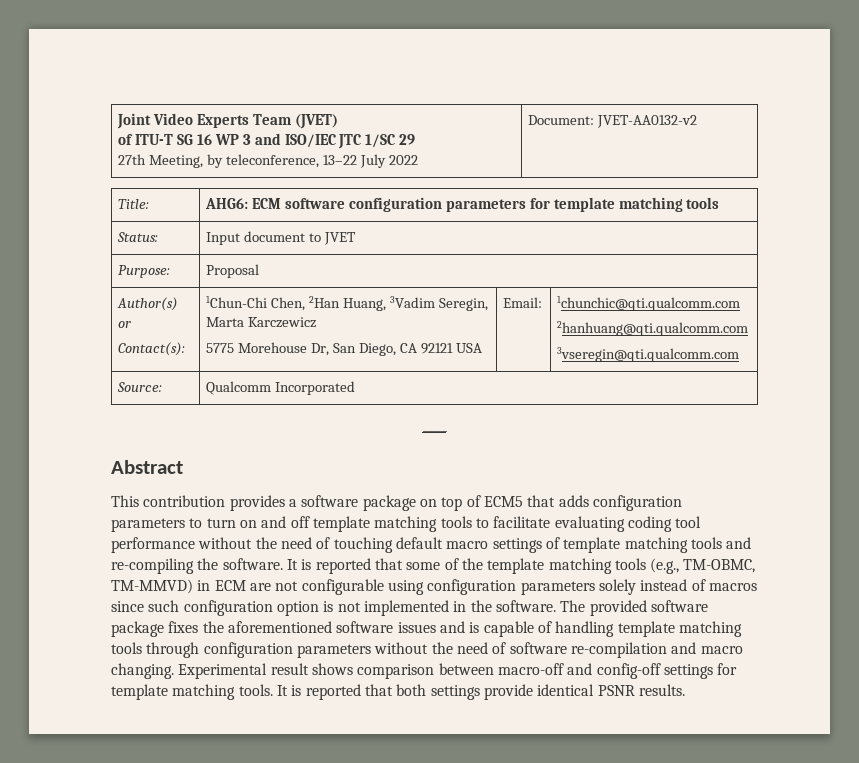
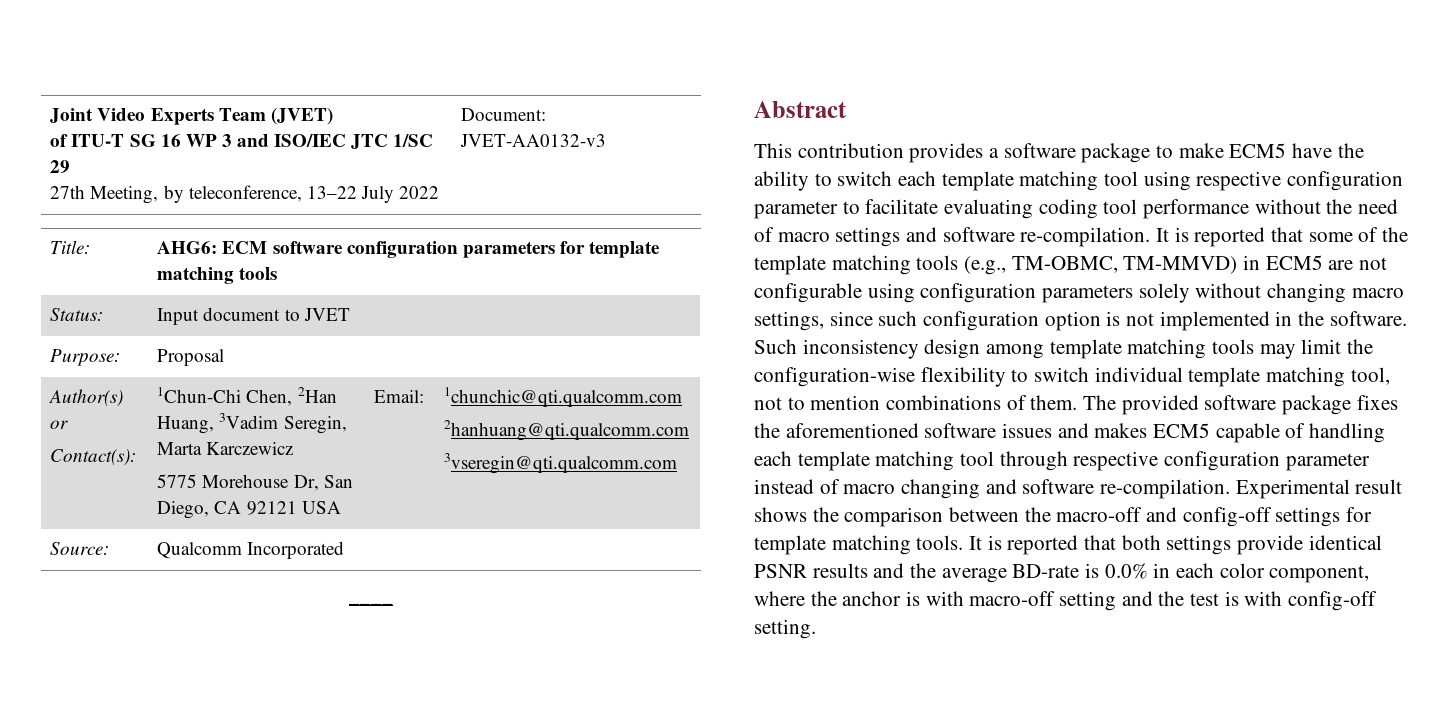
[597,115,698,128] JVET-AA0132-v2 -> [460,134,607,147] JVET-AA0132-v3
[419,495,682,511] [111,516,472,532] on top of ECM5 that adds configuration parameters to turn on and off template matching tools -> [1156,143,1364,158] [754,171,1404,191] [754,201,838,219] to make ECM5 have the ability to switch each template matching tool using respective configuration parameter
[333,537,752,553] [111,558,283,574] touching default macro settings of template matching tools and re-compiling the software. -> [777,227,1151,247] macro settings and software re-compilation.
[214,580,246,591] ECM -> [1265,255,1323,270] ECM5
[640,579,757,591] instead of macros -> [1195,283,1404,303] [754,311,824,331] without changing macro settings,
(556, 606) none -> [754,339,1374,359] [754,367,1390,387] [754,395,1078,410] Such inconsistency design among template matching tools may limit the configuration-wise flexibility to switch individual template matching tool, not to mention combinations of them.
[469,622,480,633] is -> [1094,423,1211,438] makes ECM5
[617,621,742,637] [111,642,743,658] [111,663,174,679] template matching tools through configuration parameters without the need of software re-compilation and macro changing. -> [754,451,1370,471] [754,479,1231,499] each template matching tool through respective configuration parameter instead of macro changing and software re-compilation.
(353, 669) none -> [812,507,839,522] the
(494, 669) none -> [1024,507,1051,522] the
[638,684,685,696] results. -> [812,563,1370,583] [754,591,1378,611] [754,619,816,639] results and the average BD-rate is 0.0% in each color component, where the anchor is with macro-off setting and the test is with config-off setting.

